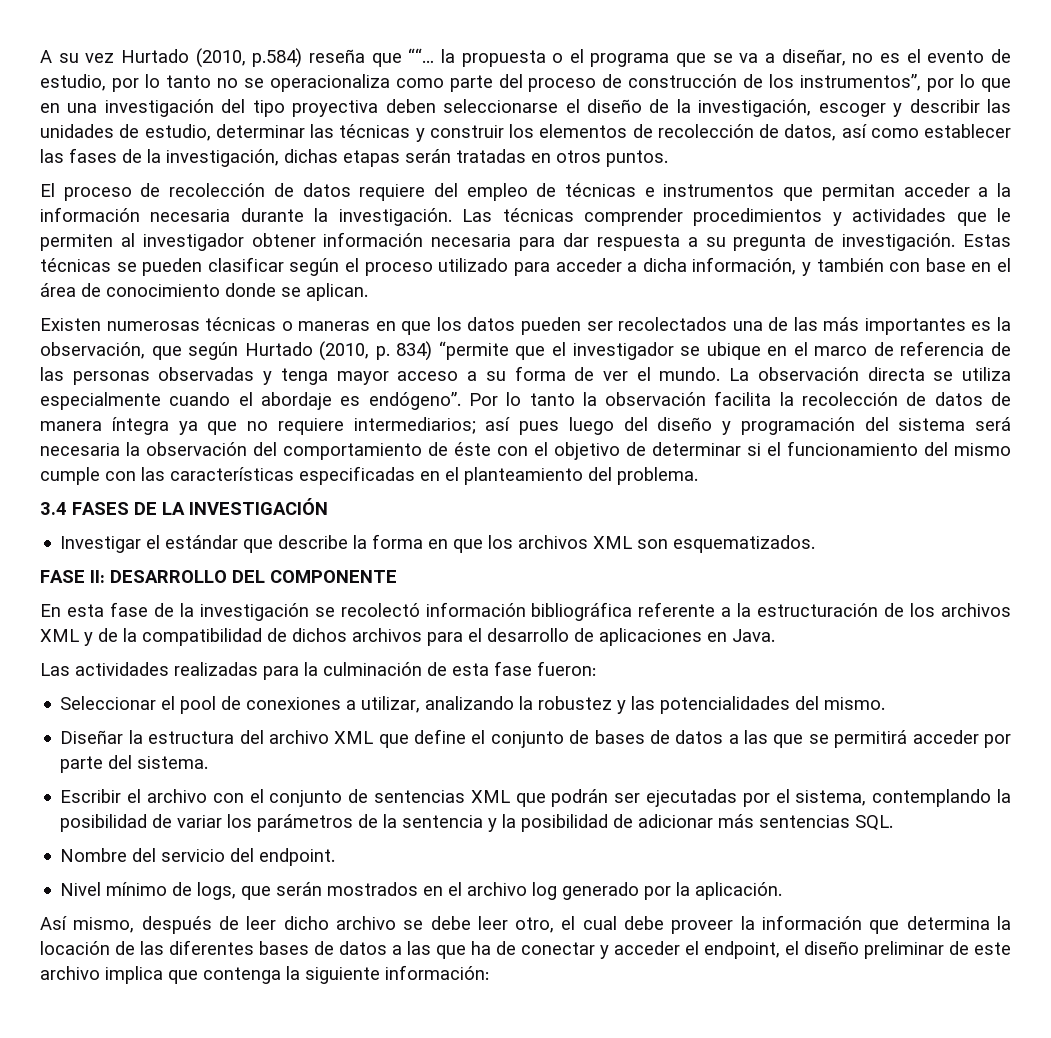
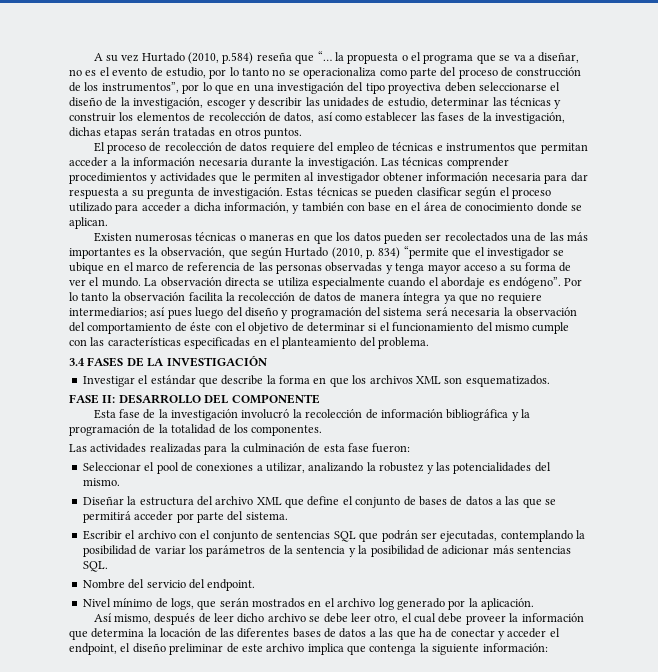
[408,48,435,63] ““… -> [317,51,332,61] “…
[40,604,104,617] En esta -> [93,409,116,419] Esta
[314,602,1011,621] [40,628,775,646] se recolectó información bibliográfica referente a la estructuración de los archivos XML y de la compatibilidad de dichos archivos para el desarrollo de aplicaciones en Java. -> [241,409,531,421] [69,424,323,436] involucró la recolección de información bibliográfica y la programación de la totalidad de los componentes.
[470,790,510,803] XML -> [333,531,356,542] SQL
[645,789,867,807] ejecutadas por el sistema, -> [440,530,498,542] ejecutadas,

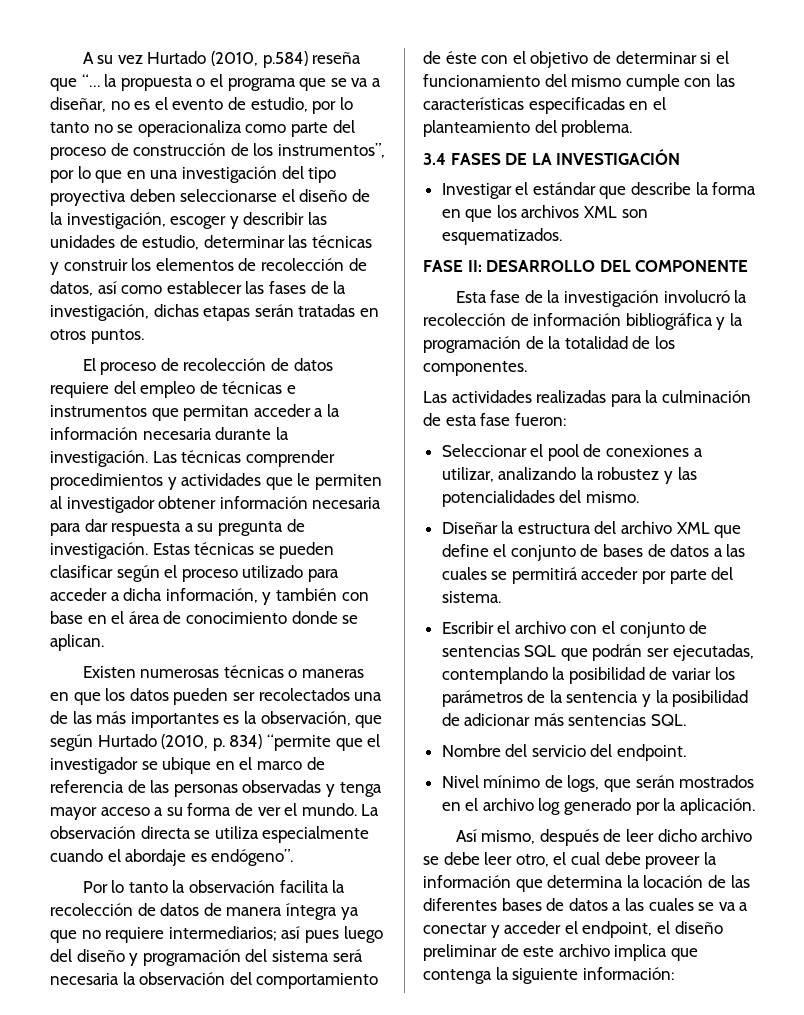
(561, 283) none -> (294, 857) //
[522,498,542,508] que -> [441,567,487,580] cuales
[396,628,448,640] que ha de -> [648,898,749,911] cuales se va a

